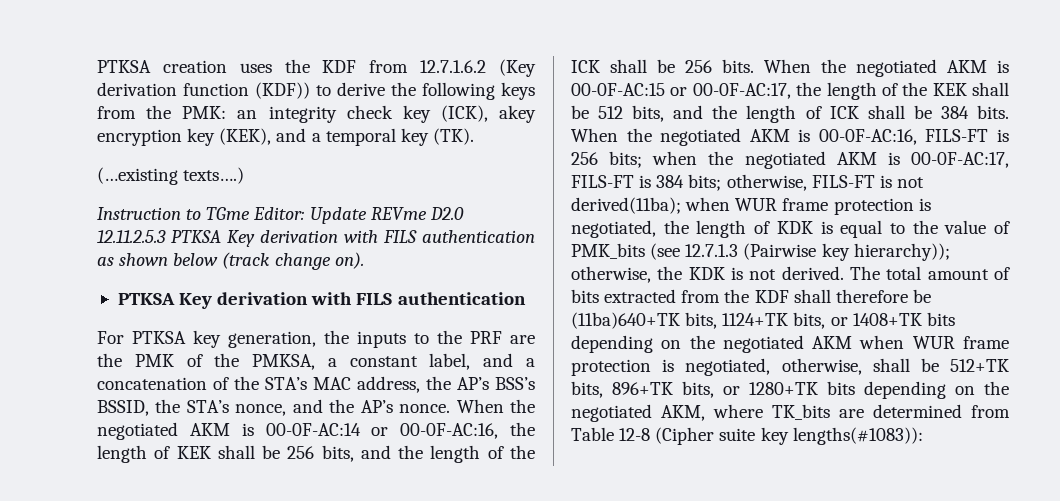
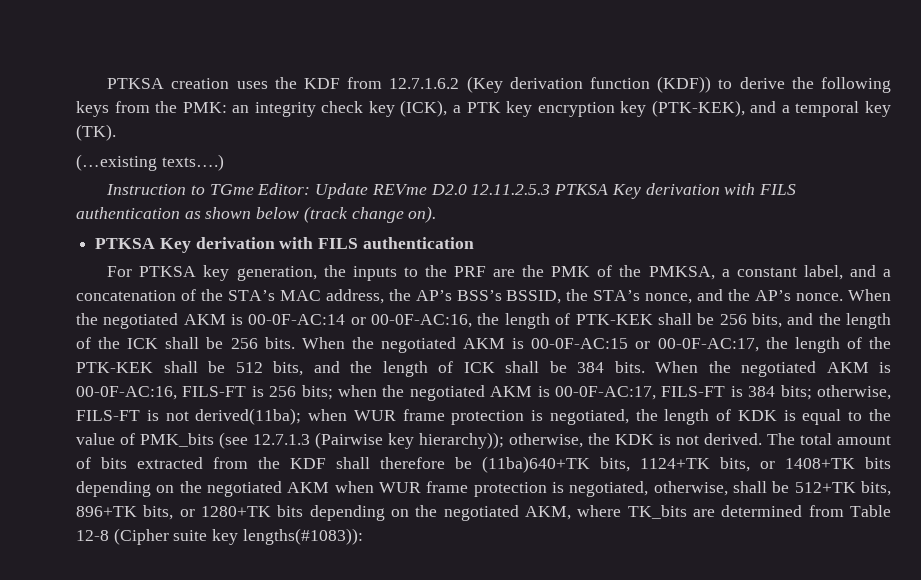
[499,105,536,123] akey -> [453,101,533,117] a PTK key
[219,128,272,145] (KEK), -> [651,100,745,117] (PTK-KEK),
[176,446,211,459] KEK -> [575,314,653,325] PTK-KEK
[932,83,967,96] KEK -> [76,362,153,373] PTK-KEK

